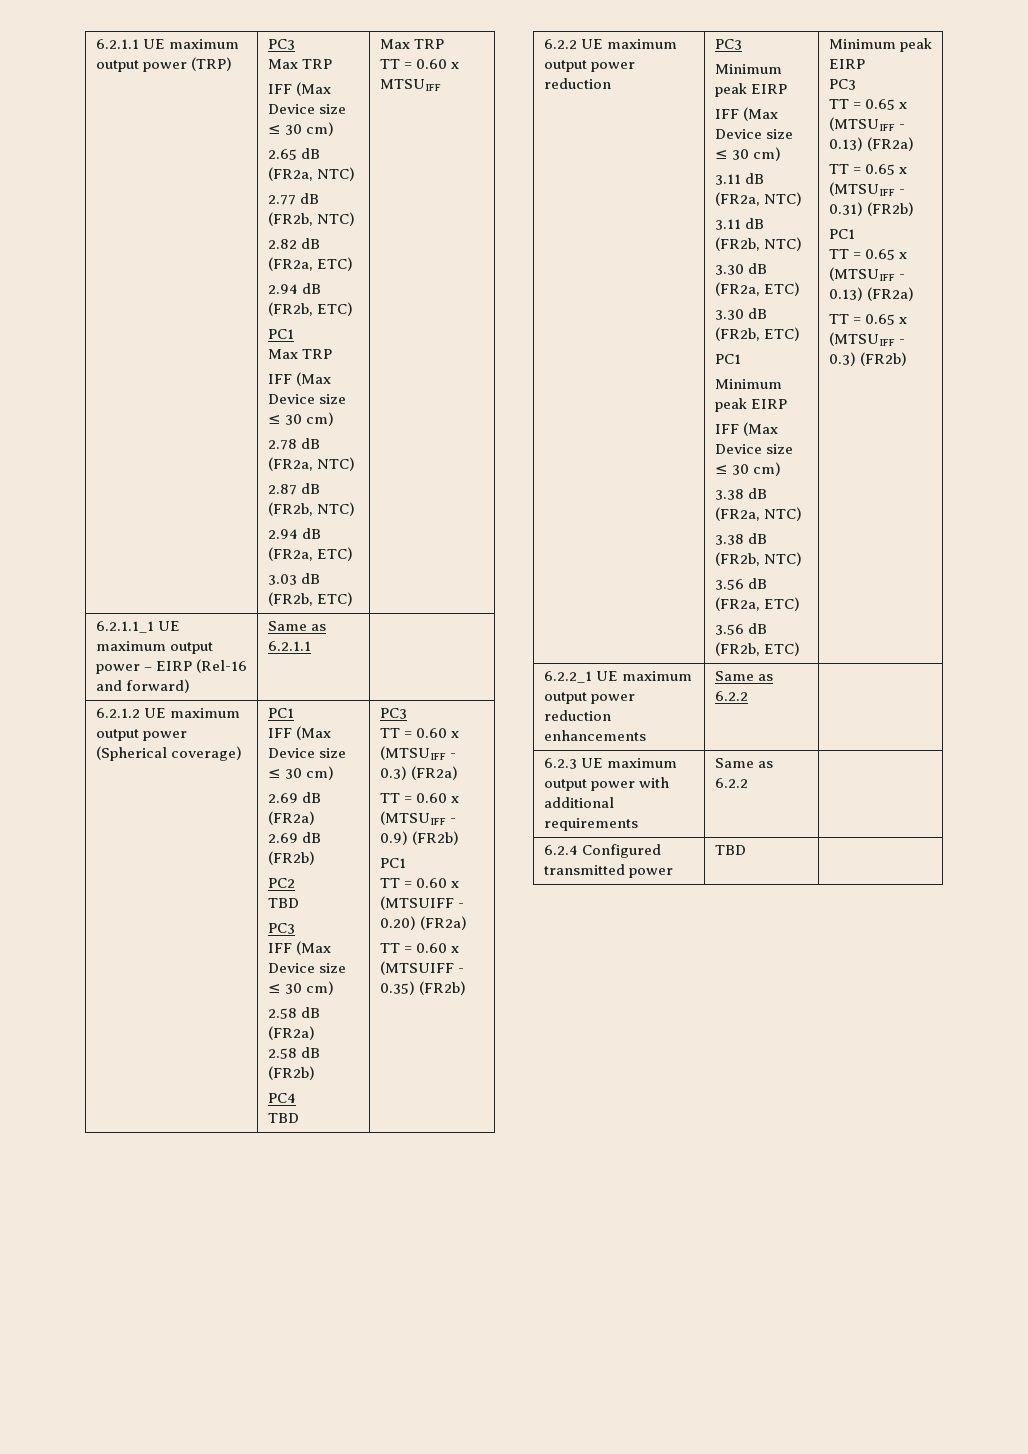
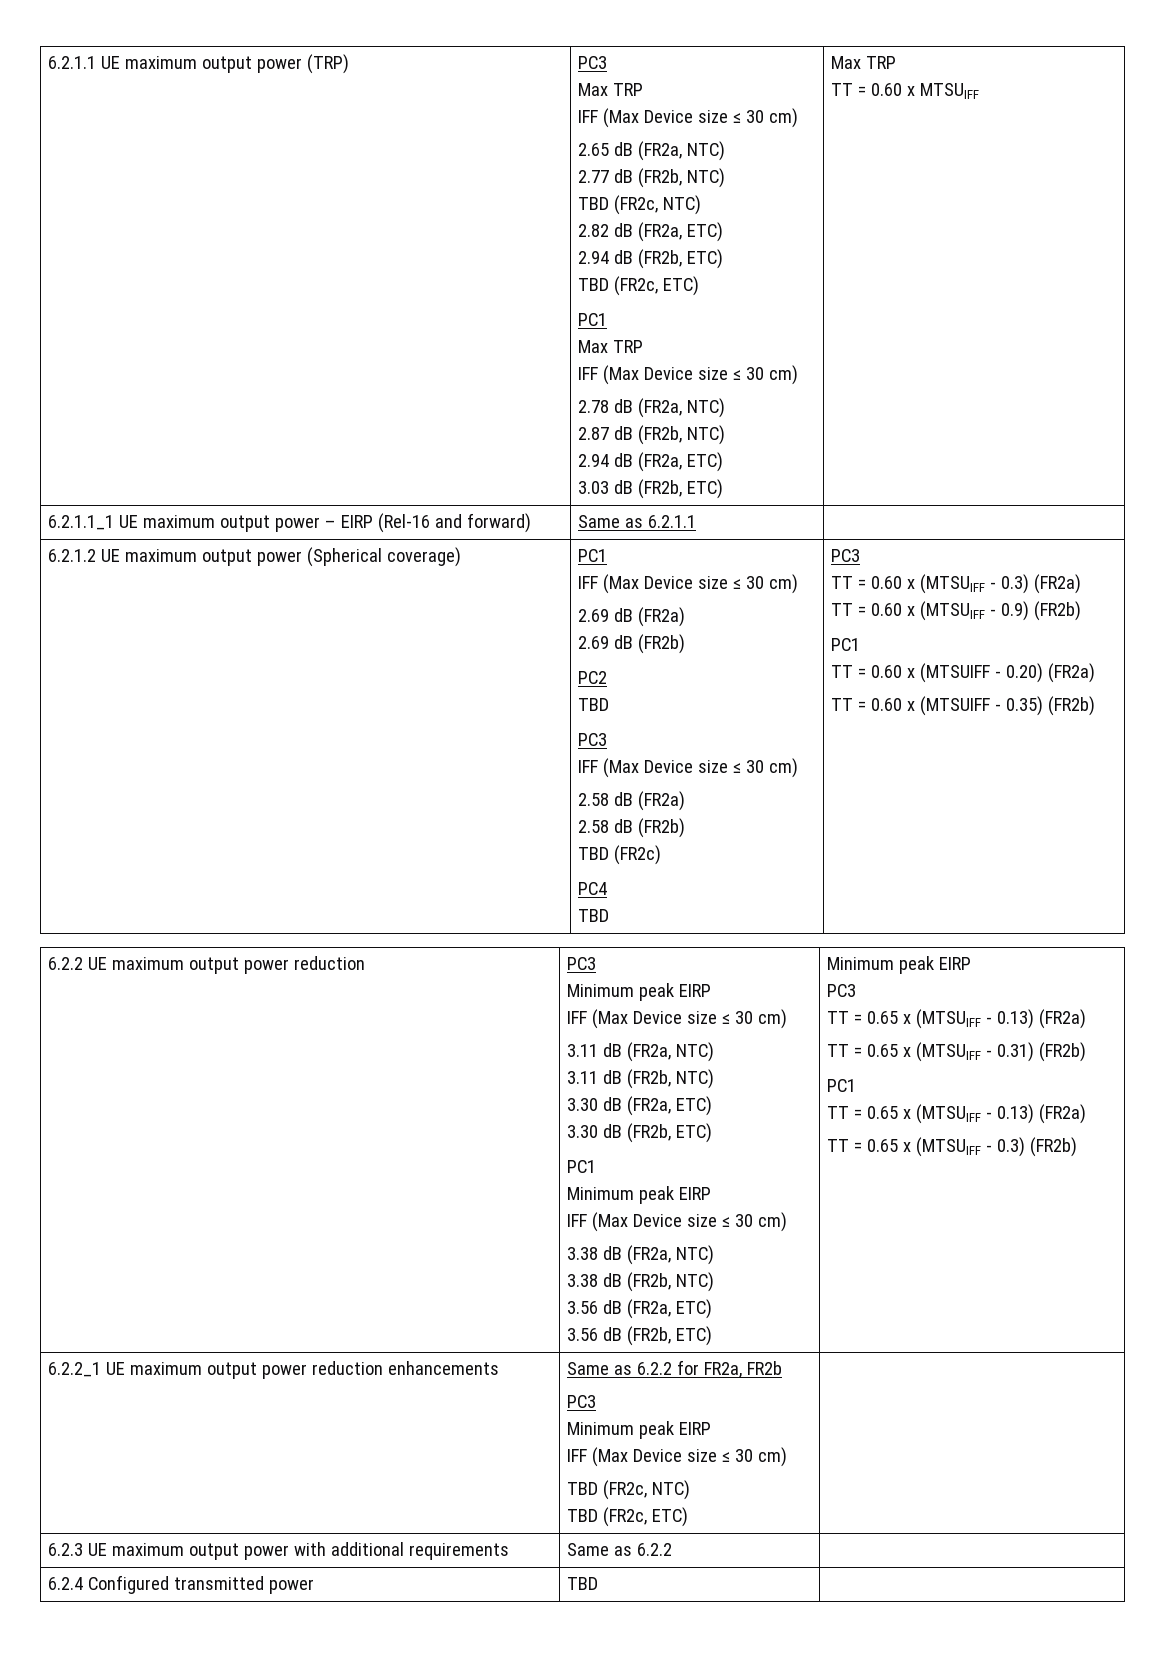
(355, 219) none -> [577,195,701,215] // TBD (FR2c, NTC)
(353, 309) none -> [577,276,699,296] // TBD (FR2c, ETC)
(315, 1073) none -> [577,845,661,865] // TBD (FR2c)
(748, 696) none -> [676,1360,782,1378] [566,1395,596,1408] [566,1421,711,1439] [566,1447,787,1467] [566,1480,690,1500] [566,1507,688,1527] for FR2a, FR2b // PC3 // Minimum peak EIRP // IFF (Max Device size ≤ 30 cm) // TBD (FR2c, NTC) // TBD (FR2c, ETC)

